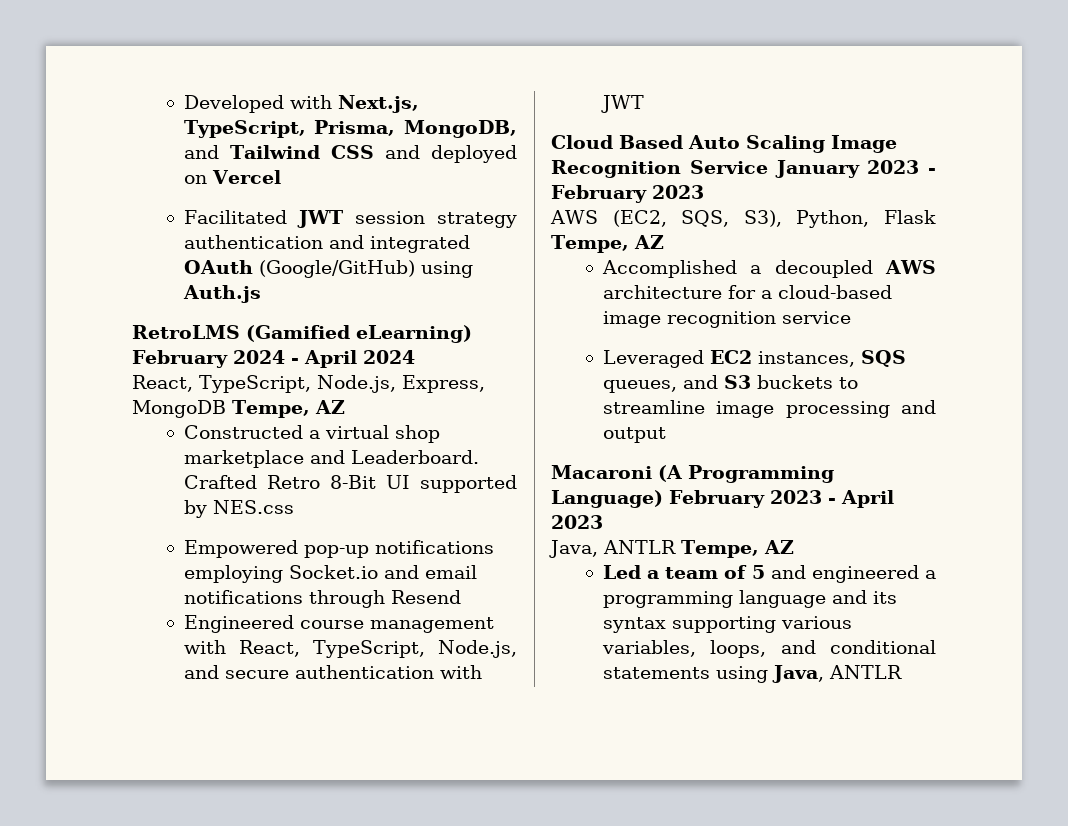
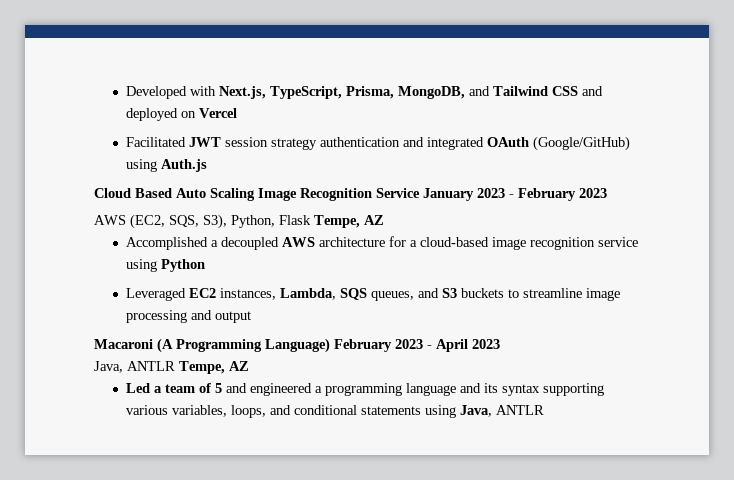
[132,325,472,343] [132,350,415,368] [132,375,485,393] [132,400,345,418] [183,425,440,443] [183,450,479,468] [183,475,517,493] [183,500,294,518] [183,540,494,558] [183,565,477,583] [183,590,461,608] [183,615,494,633] [183,640,517,658] [183,665,482,679] [600,95,644,113] // RetroLMS (Gamified eLearning) February 2024 - April 2024 // React, TypeScript, Node.js, Express, MongoDB Tempe, AZ // Constructed a virtual shop marketplace and Leaderboard. Crafted Retro 8-Bit UI supported by NES.css // Empowered pop-up notifications employing Socket.io and email notifications through Resend // Engineered course management with React, TypeScript, Node.js, and secure authentication with JWT -> (208, 165) none
(851, 317) none -> [126,259,206,272] using Python
(855, 359) none -> [280,288,337,300] Lambda,

